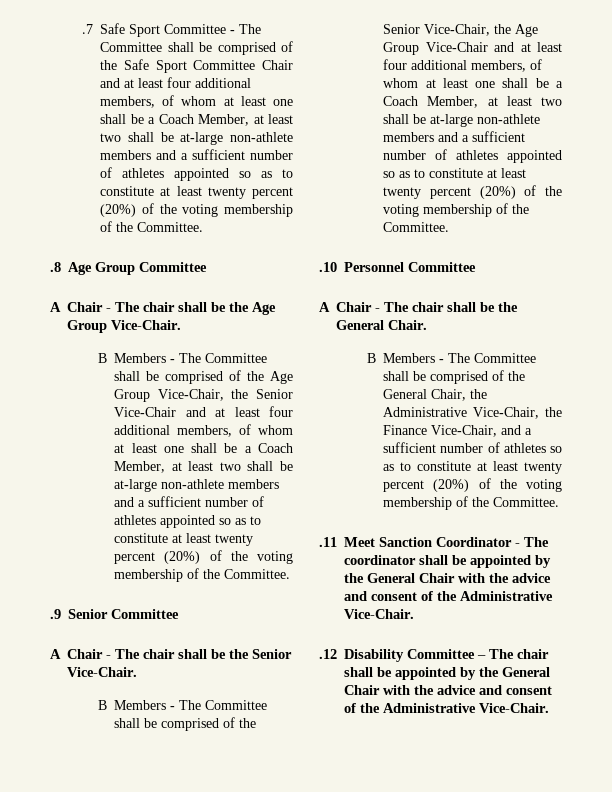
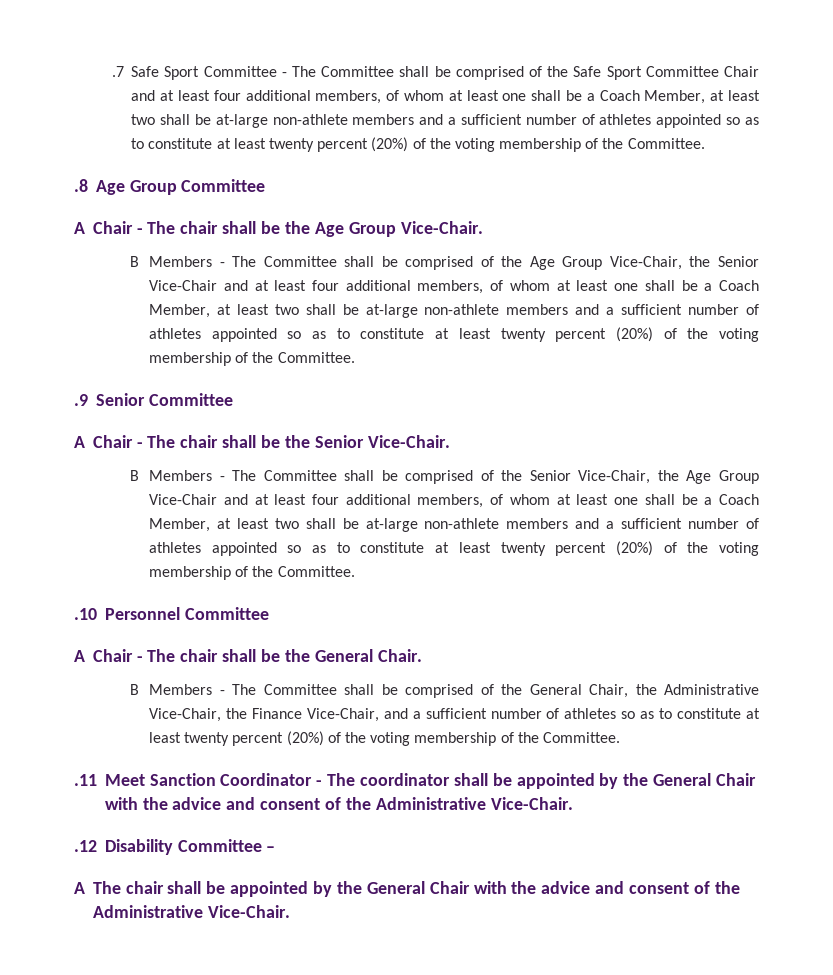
(486, 657) none -> [74,882,85,894] // A

